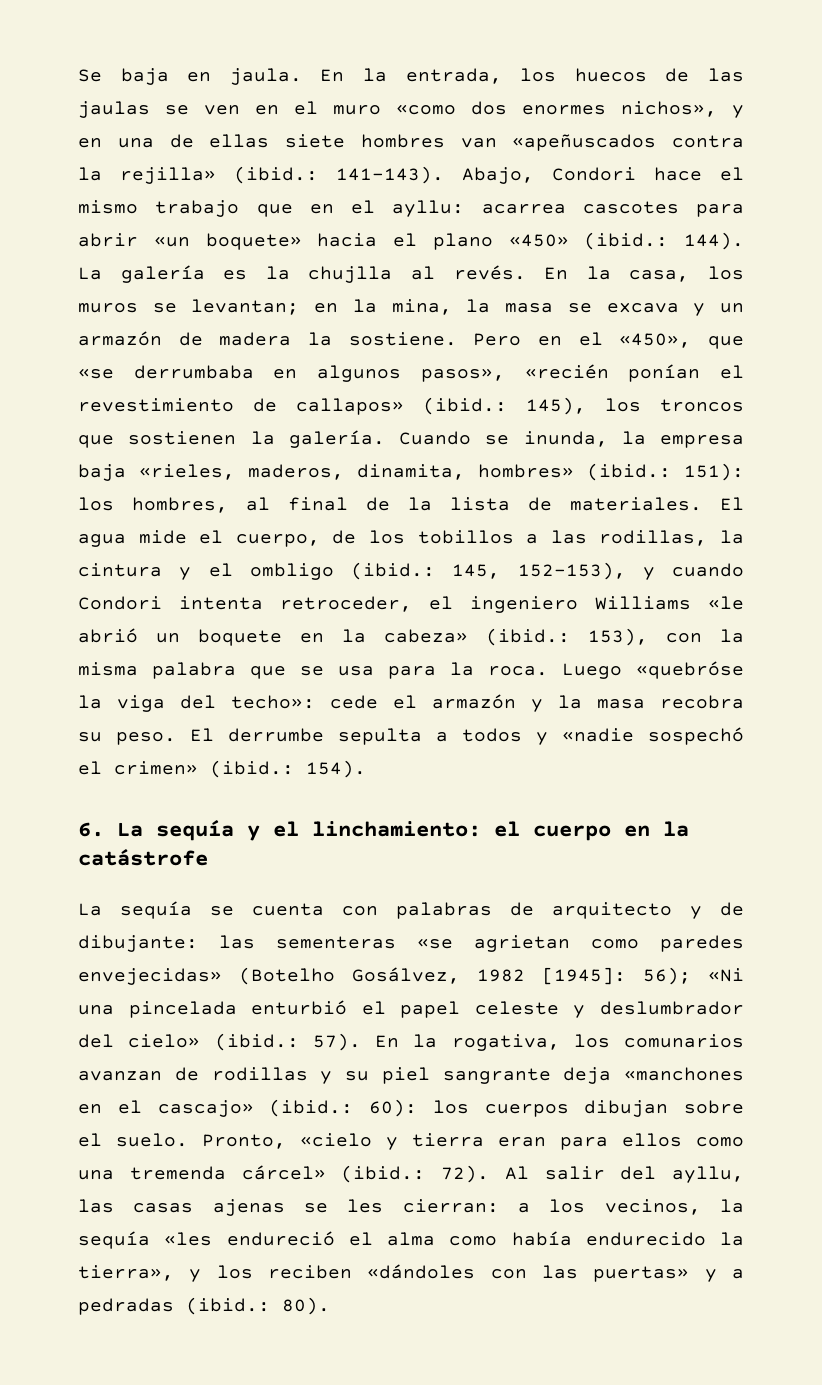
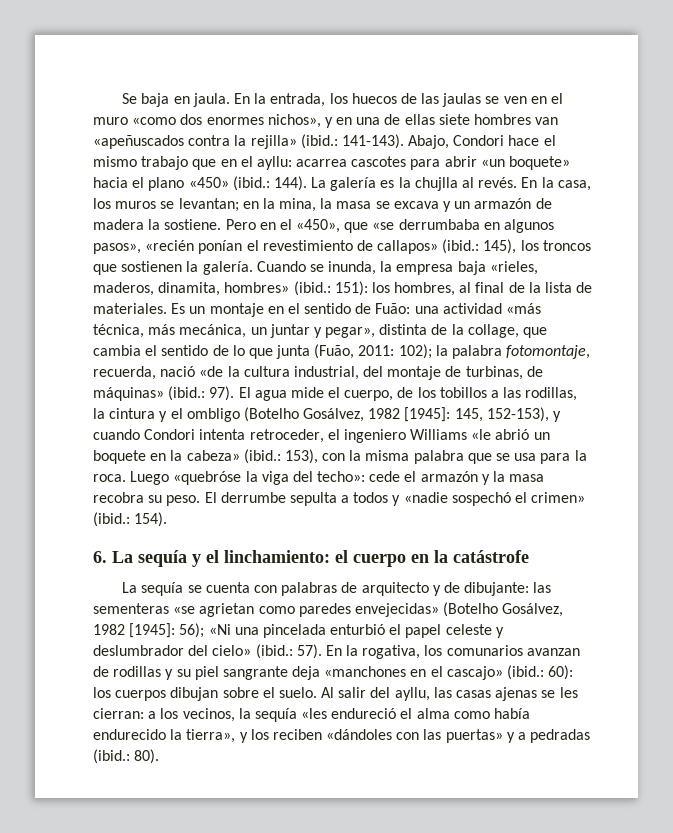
(702, 504) none -> [171,303,542,317] [93,324,548,338] [93,344,591,359] [93,366,543,380] [93,386,235,401] Es un montaje en el sentido de Fuão: una actividad «más técnica, más mecánica, un juntar y pegar», distinta de la collage, que cambia el sentido de lo que junta (Fuão, 2011: 102); la palabra fotomontaje, recuerda, nació «de la cultura industrial, del montaje de turbinas, de máquinas» (ibid.: 97).
[351,562,435,580] (ibid.: -> [243,407,451,422] (Botelho Gosálvez, 1982 [1945]:
[202,1133,744,1150] [78,1165,489,1183] Pronto, «cielo y tierra eran para ellos como una tremenda cárcel» (ibid.: 72). -> (317, 692) none

